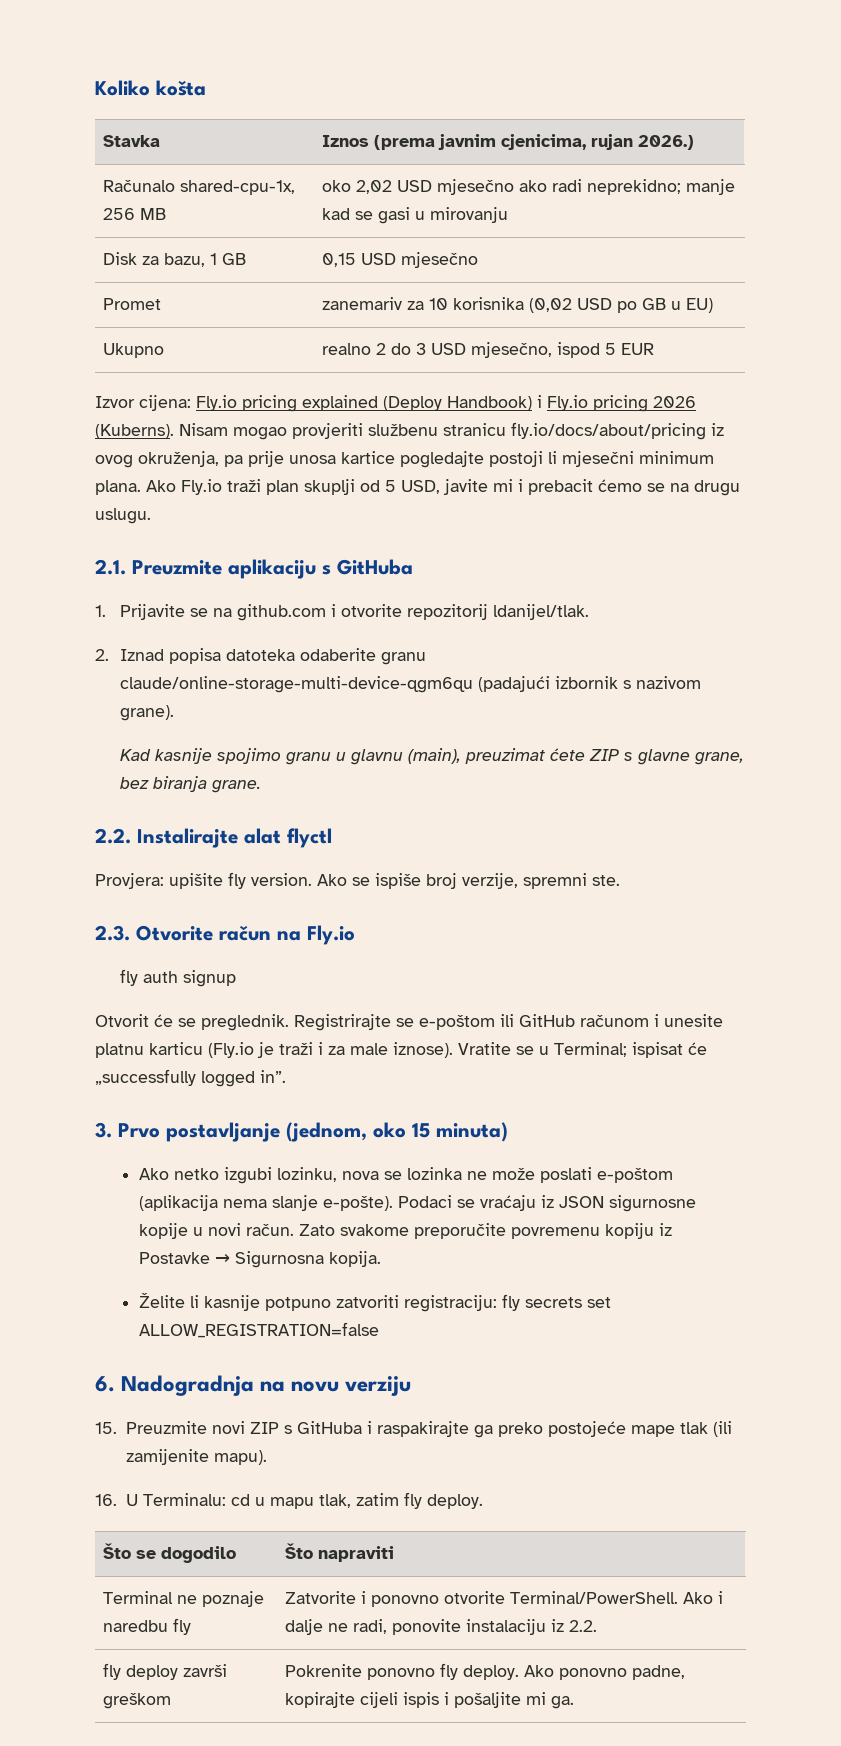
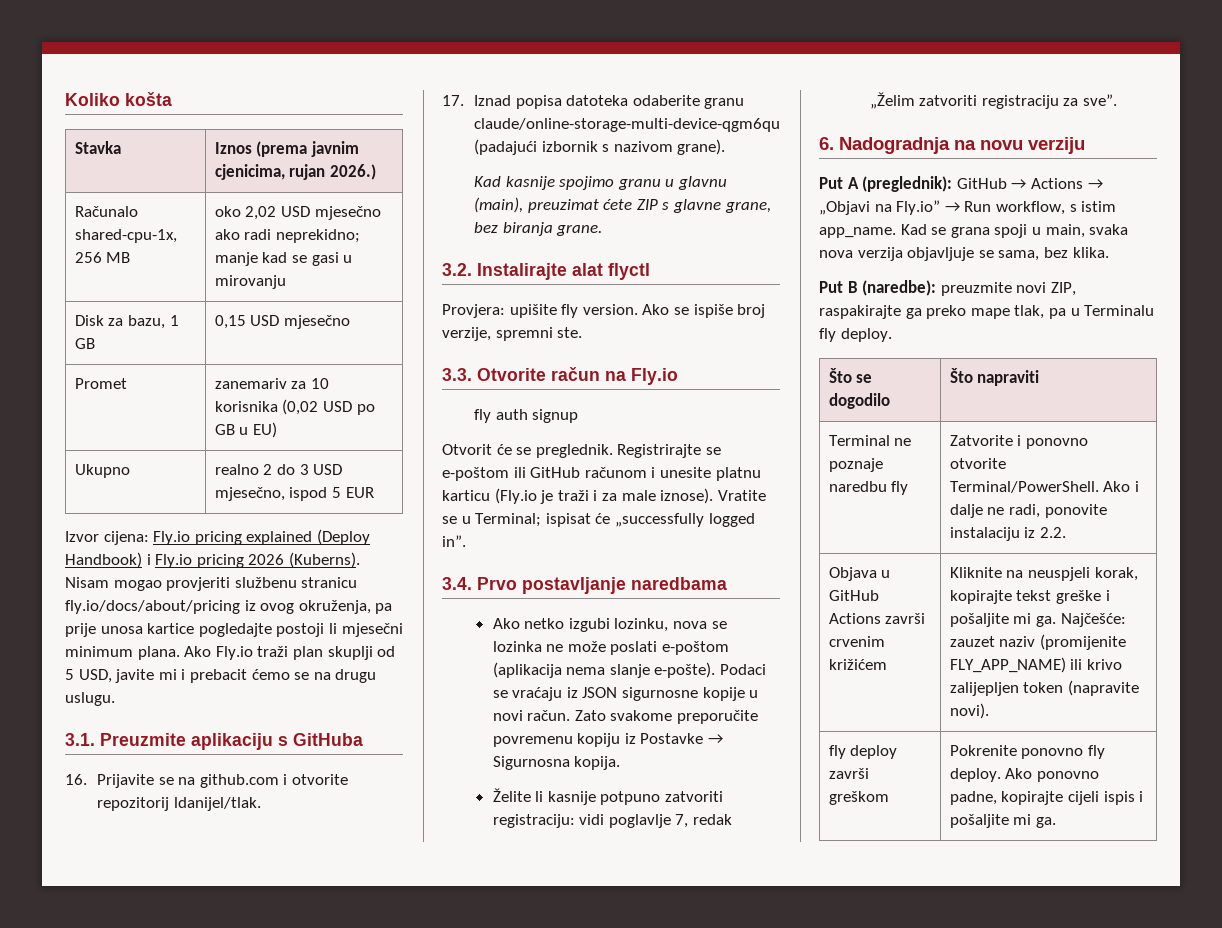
[95,559,126,575] 2.1. -> [65,733,95,746] 3.1.
[95,605,106,617] 1. -> [65,774,87,785] 16.
[95,649,109,661] 2. -> [442,95,464,106] 17.
[95,828,131,844] 2.2. -> [442,263,472,276] 3.2.
[95,925,130,941] 2.3. -> [442,368,472,381] 3.3.
[95,1122,112,1138] 3. -> [442,577,472,590] 3.4.
[286,1122,508,1142] (jednom, oko 15 minuta) -> [631,577,727,590] naredbama
[501,1294,611,1311] [138,1322,379,1338] fly secrets set ALLOW_REGISTRATION=false -> [579,814,733,828] [869,92,1118,109] vidi poglavlje 7, redak „Želim zatvoriti registraciju za sve”.
[95,1421,732,1438] [125,1449,267,1465] [95,1493,399,1509] 15. Preuzmite novi ZIP s GitHuba i raspakirajte ga preko postojeće mape tlak (ili zamijenite mapu). // 16. U Terminalu: cd u mapu tlak, zatim -> [819,176,1103,192] [819,200,1117,215] [819,224,1129,238] [819,247,1109,261] [819,280,1076,296] [819,305,1155,319] Put A (preglednik): GitHub → Actions → „Objavi na Fly.io” → Run workflow, s istim app_name. Kad se grana spoji u main, svaka nova verzija objavljuje se sama, bez klika. // Put B (naredbe): preuzmite novi ZIP, raspakirajte ga preko mape tlak, pa u Terminalu
(598, 1626) none -> [828,567,891,581] [828,590,879,601] [828,613,926,624] [828,636,885,647] [828,659,887,670] [949,567,1138,581] [949,590,1110,604] [949,613,1126,627] [949,634,1127,650] [949,657,1123,673] [949,680,1140,696] [949,703,989,719] // Objava u GitHub Actions završi crvenim križićem | Kliknite na neuspjeli korak, kopirajte tekst greške i pošaljite mi ga. Najčešće: zauzet naziv (promijenite FLY_APP_NAME) ili krivo zalijepljen token (napravite novi).

